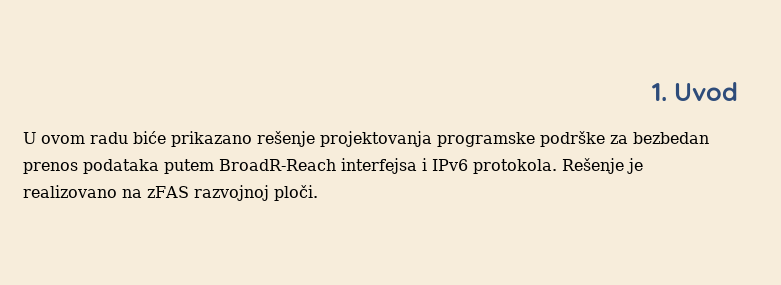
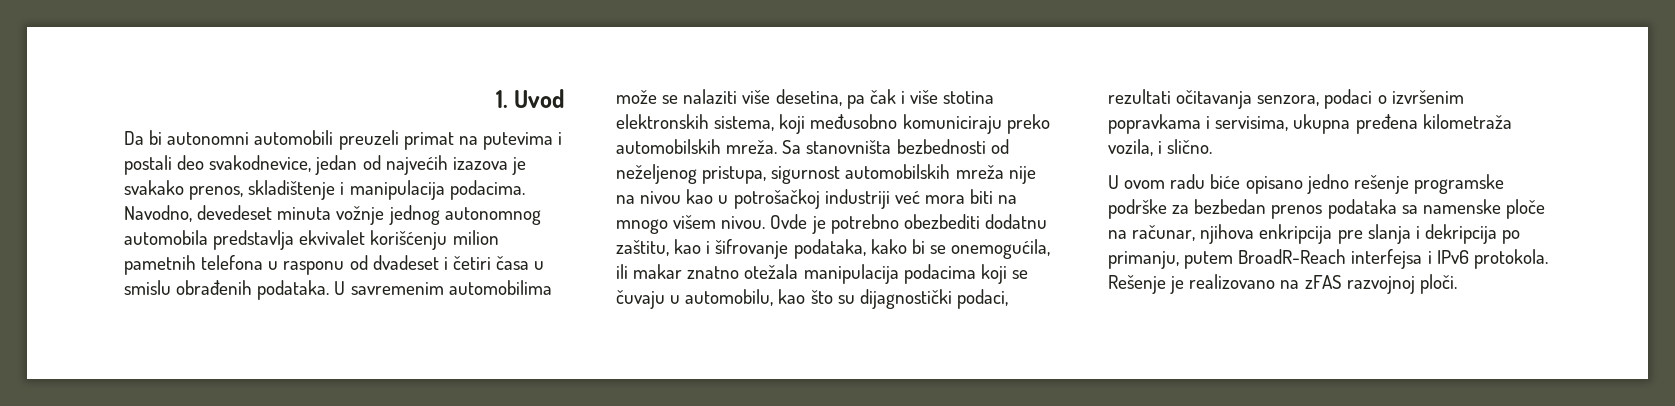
(738, 91) none -> [124,130,563,150] [124,155,526,175] [124,180,525,200] [124,205,541,225] [124,230,499,250] [124,255,545,275] [124,280,552,300] [616,89,995,109] [616,114,1050,134] [616,139,1009,154] [616,164,1036,184] [616,189,1018,209] [616,214,1047,234] [616,239,1051,259] [616,264,1028,284] [616,289,1008,309] [1108,89,1464,109] [1108,114,1512,134] [1108,139,1213,156] // Da bi autonomni automobili preuzeli primat na putevima i postali deo svakodnevice, jedan od najvećih izazova je svakako prenos, skladištenje i manipulacija podacima. Navodno, devedeset minuta vožnje jednog autonomnog automobila predstavlja ekvivalet korišćenju milion pametnih telefona u rasponu od dvadeset i četiri časa u smislu obrađenih podataka. U savremenim automobilima može se nalaziti više desetina, pa čak i više stotina elektronskih sistema, koji međusobno komuniciraju preko automobilskih mreža. Sa stanovništa bezbednosti od neželjenog pristupa, sigurnost automobilskih mreža nije na nivou kao u potrošačkoj industriji već mora biti na mnogo višem nivou. Ovde je potrebno obezbediti dodatnu zaštitu, kao i šifrovanje podataka, kako bi se onemogućila, ili makar znatno otežala manipulacija podacima koji se čuvaju u automobilu, kao što su dijagnostički podaci, rezultati očitavanja senzora, podaci o izvršenim popravkama i servisima, ukupna pređena kilometraža vozila, i slično.
[171,131,432,147] prikazano rešenje projektovanja -> [1245,174,1409,194] opisano jedno rešenje
(159, 166) none -> [1401,199,1545,219] [1108,224,1521,244] [1108,251,1179,269] sa namenske ploče na računar, njihova enkripcija pre slanja i dekripcija po primanju,

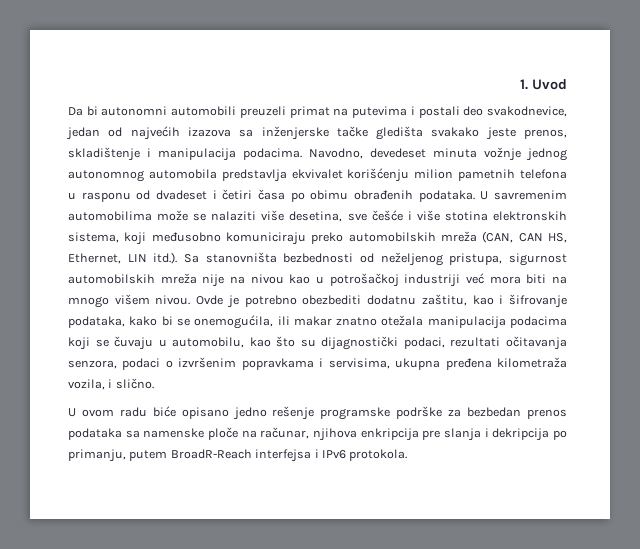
[511,157,526,175] [124,180,184,195] je svakako -> [239,126,516,140] sa inženjerske tačke gledišta svakako jeste
[534,261,545,270] [124,280,171,295] u smislu -> [290,190,349,202] po obimu
[846,89,896,109] pa čak -> [347,210,403,221] sve češće
[726,140,778,154] mreža. -> [441,231,567,243] [68,252,178,264] mreža (CAN, CAN HS, Ethernet, LIN itd.).
[1108,274,1457,294] Rešenje je realizovano na zFAS razvojnoj ploči. -> (408, 455) none

